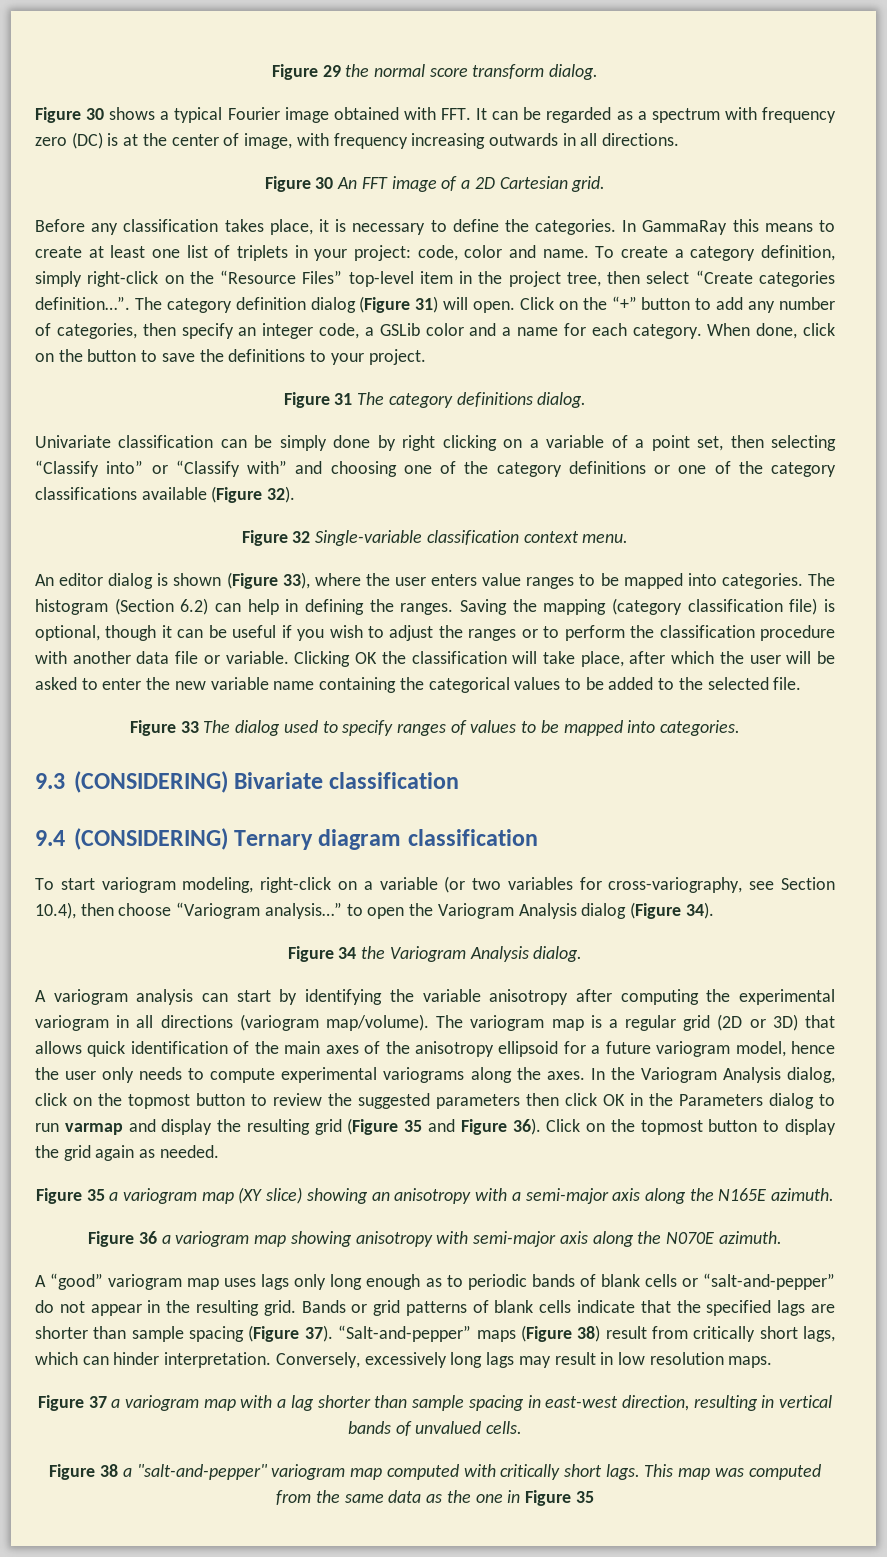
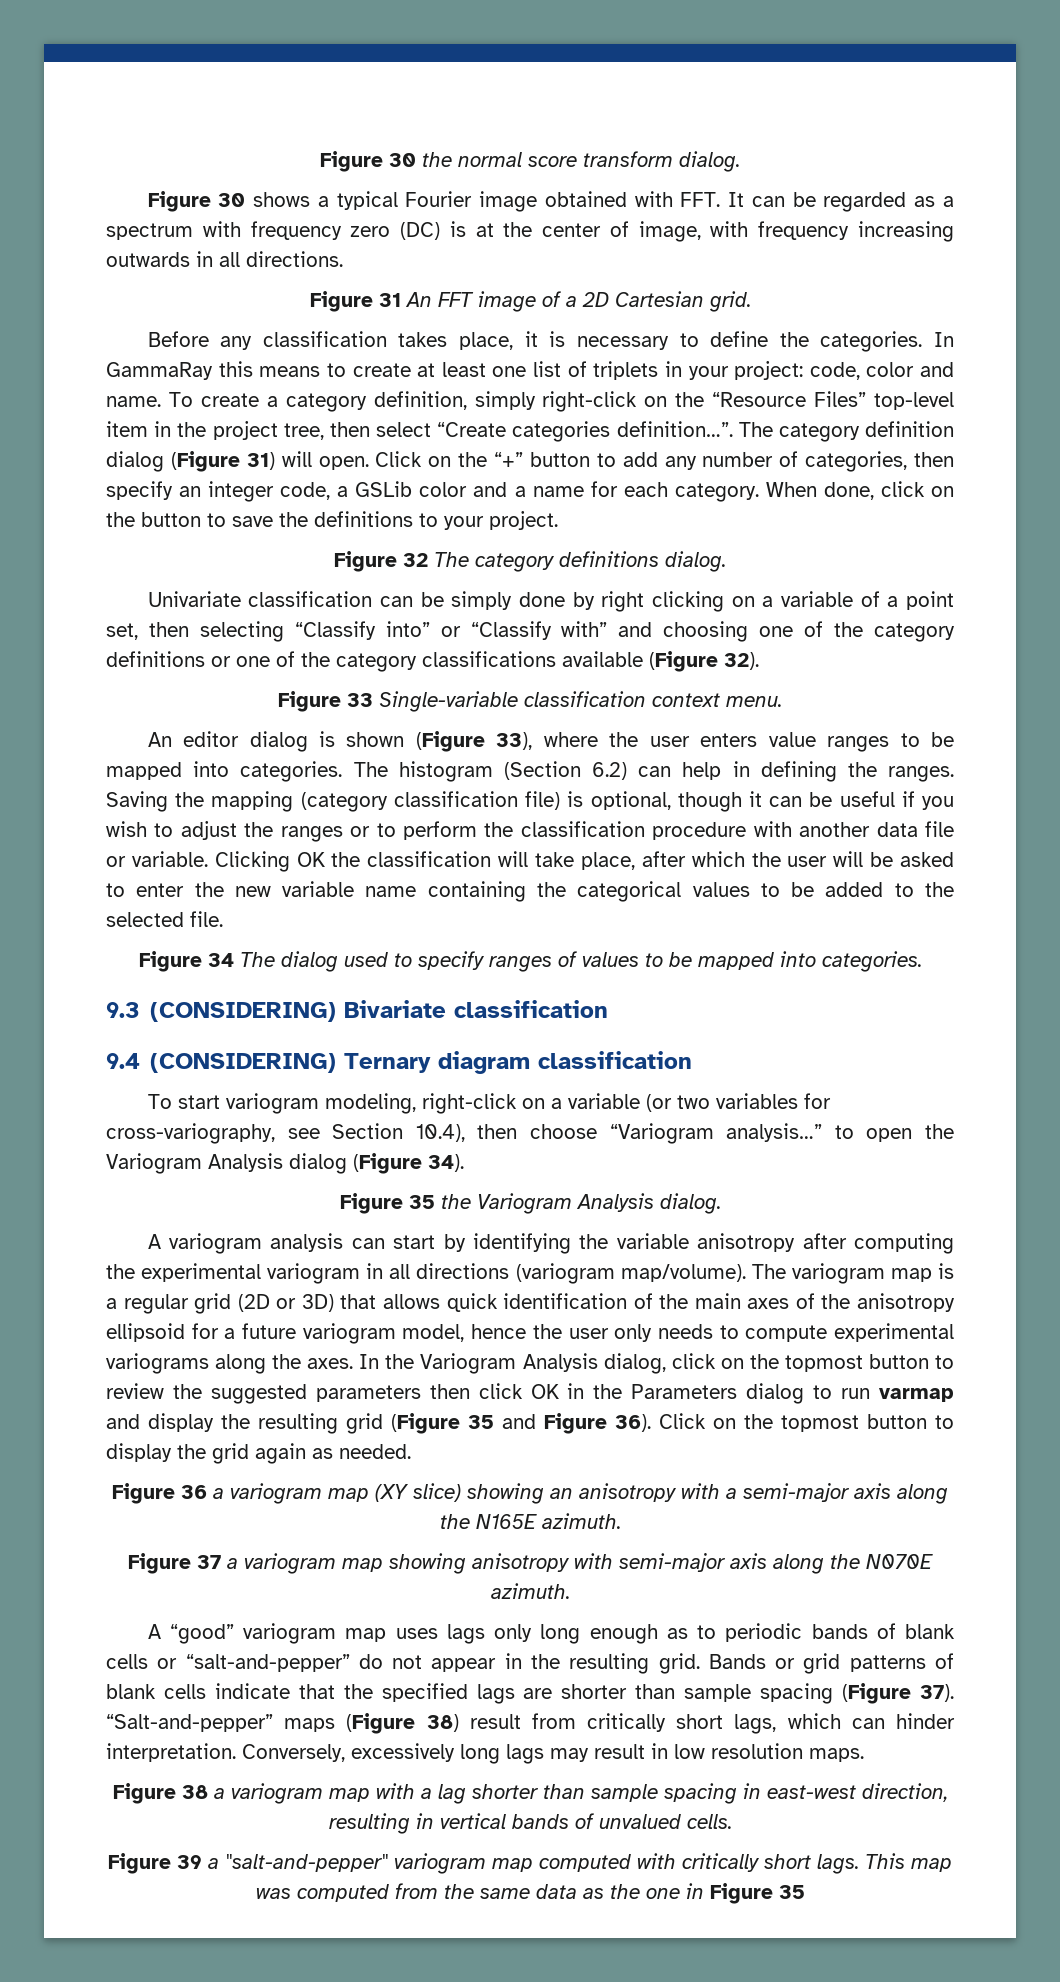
[271,64,341,80] Figure 29 -> [320,151,416,172] Figure 30
[315,177,334,189] 30 -> [378,293,401,307] 31
[334,393,353,405] 31 -> [403,553,428,567] 32
[292,531,311,543] 32 -> [347,693,373,707] 33
[180,721,199,733] 33 -> [207,953,234,967] 34
[338,947,357,959] 34 -> [408,1195,435,1209] 35
[86,1189,105,1201] 35 -> [181,1485,207,1499] 36
[139,1231,158,1244] 36 -> [197,1555,221,1569] 37
[88,1396,107,1408] 37 -> [181,1785,208,1799] 38
[100,1464,119,1477] 38 -> [177,1855,202,1869] 39

